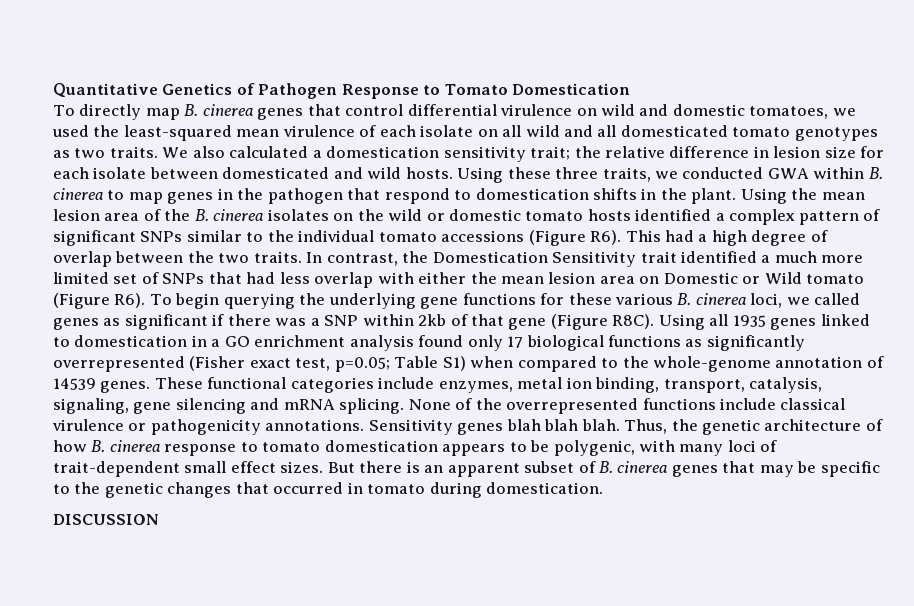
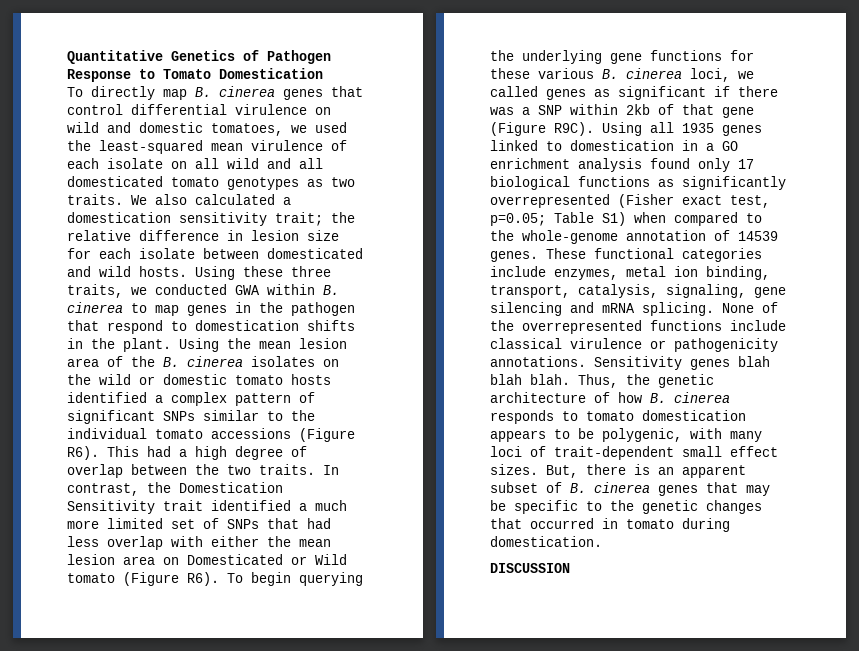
[663,272,738,284] Domestic -> [187,554,283,565] Domesticated
[612,314,655,329] R8C). -> [554,122,594,136] R9C).
[164,444,237,456] response -> [490,410,554,424] responds
[327,462,355,473] But -> [546,465,578,478] But,

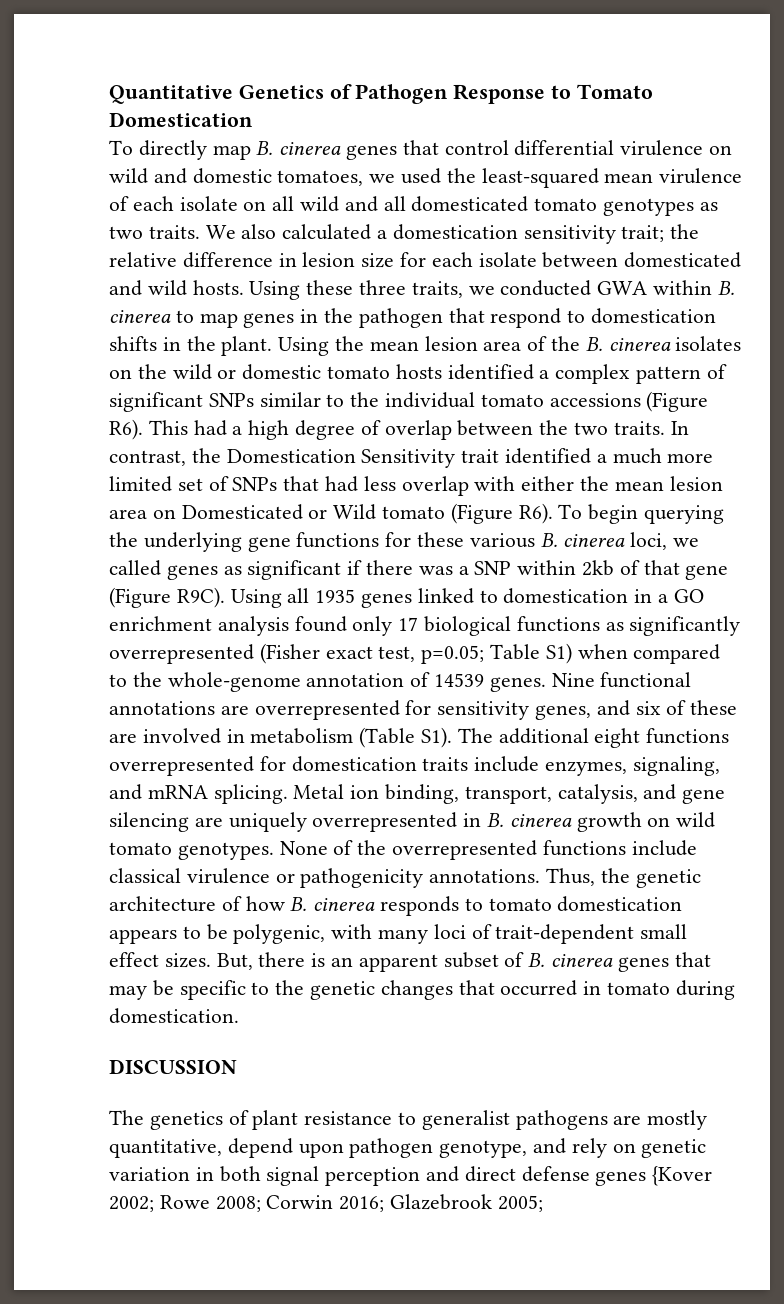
[546,248,762,262] [490,266,666,280] These functional categories include enzymes, metal -> [551,672,692,688] [109,700,738,720] [109,727,730,748] [109,756,720,776] [109,784,345,804] Nine functional annotations are overrepresented for sensitivity genes, and six of these are involved in metabolism (Table S1). The additional eight functions overrepresented for domestication traits include enzymes, signaling, and mRNA splicing. Metal
[666,284,746,298] signaling, -> [643,784,677,800] and
[570,302,714,316] and mRNA splicing. -> [194,812,716,832] [109,842,274,860] are uniquely overrepresented in B. cinerea growth on wild tomato genotypes.
[594,356,770,370] [490,374,570,385] Sensitivity genes blah blah blah. -> (541, 876) none
(570, 568) none -> [109,1110,708,1130] [109,1138,707,1158] [109,1166,713,1186] [109,1194,543,1212] // The genetics of plant resistance to generalist pathogens are mostly quantitative, depend upon pathogen genotype, and rely on genetic variation in both signal perception and direct defense genes {Kover 2002; Rowe 2008; Corwin 2016; Glazebrook 2005;

